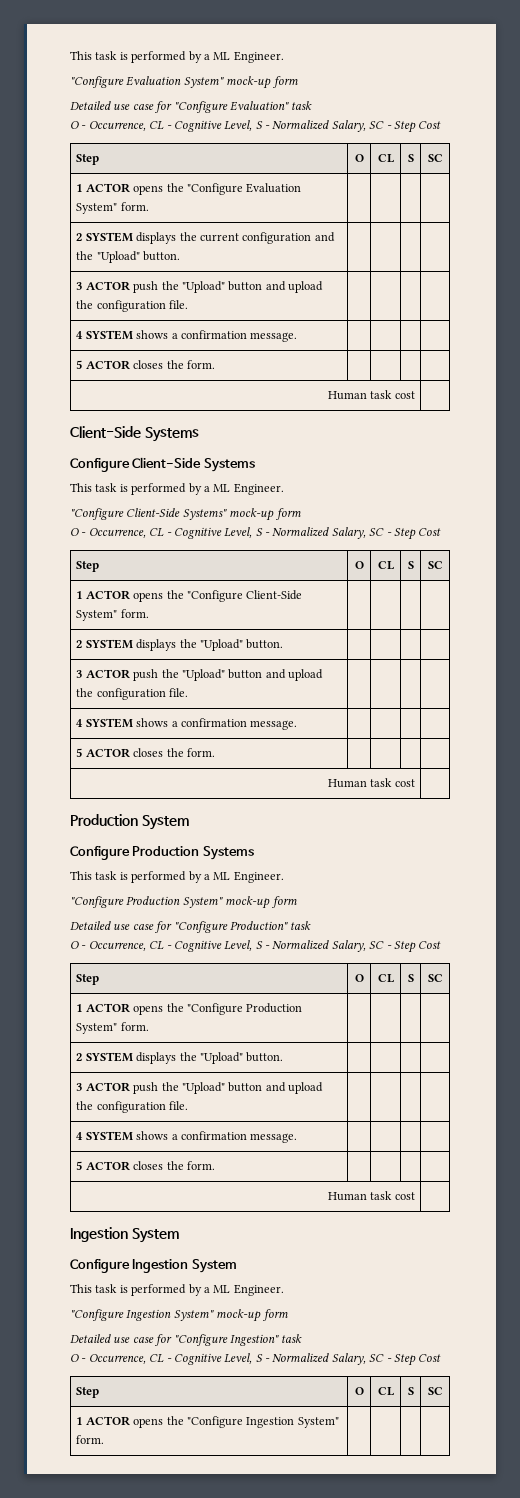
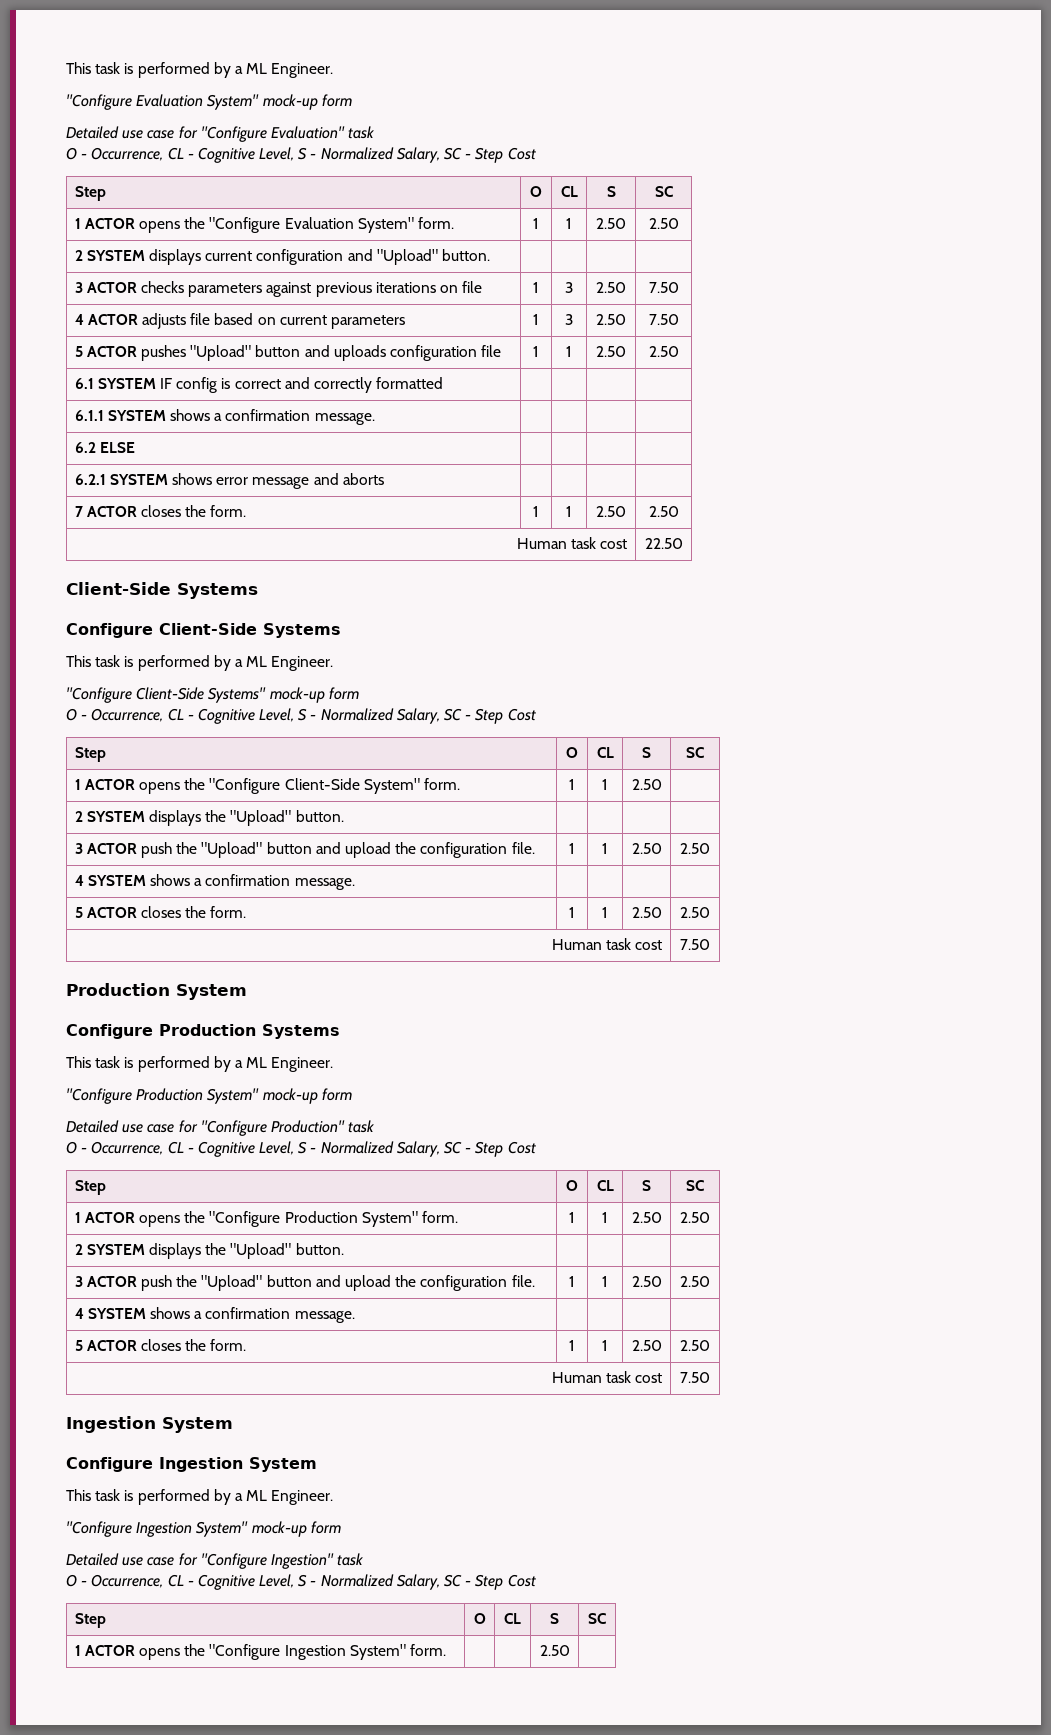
[76,232,197,244] | | | // 2 SYSTEM displays the -> [533,218,539,229] [566,218,572,229] [596,218,626,229] [648,218,679,229] [74,249,202,265] 1 | 1 | 2.50 | 2.50 // 2 SYSTEM displays
[76,251,181,263] [76,281,324,293] [76,300,189,312] [76,330,298,342] [76,360,215,370] [327,390,415,400] the "Upload" button. | | | | // 3 ACTOR push the "Upload" button and upload the configuration file. | | | | // 4 SYSTEM shows a confirmation message. | | | | // 5 ACTOR closes the form. | | | | // Human task cost | -> [376,249,491,265] [74,281,483,297] [533,282,539,293] [565,282,573,293] [596,282,626,293] [648,282,679,293] [74,313,406,329] [533,314,539,325] [565,314,573,325] [596,314,626,325] [648,314,679,325] [74,345,502,361] [533,346,539,357] [566,346,572,357] [596,346,626,357] [648,346,679,357] [74,377,444,393] [74,409,375,425] [74,442,135,453] [74,473,384,489] [74,505,247,517] [533,506,539,517] [566,506,572,517] [596,506,626,517] [648,506,679,517] [516,537,628,549] [644,538,683,549] "Upload" button. | | | | // 3 ACTOR checks parameters against previous iterations on file | 1 | 3 | 2.50 | 7.50 // 4 ACTOR adjusts file based on current parameters | 1 | 3 | 2.50 | 7.50 // 5 ACTOR pushes "Upload" button and uploads configuration file | 1 | 1 | 2.50 | 2.50 // 6.1 SYSTEM IF config is correct and correctly formatted | | | | // 6.1.1 SYSTEM shows a confirmation message. | | | | // 6.2 ELSE | | | | // 6.2.1 SYSTEM shows error message and aborts | | | | // 7 ACTOR closes the form. | 1 | 1 | 2.50 | 2.50 // Human task cost | 22.50
(149, 613) | | -> [569,779,575,790] [602,779,608,790] [631,779,662,790] 1 | 1 | 2.50
(189, 692) | | | -> [569,843,575,854] [602,843,608,854] [631,843,662,854] [680,843,710,854] 1 | 1 | 2.50 | 2.50
[327,778,415,788] | | | // Human task cost | -> [569,907,575,918] [602,907,608,918] [631,907,662,918] [680,907,710,918] [551,938,663,950] [680,939,710,950] 1 | 1 | 2.50 | 2.50 // Human task cost | 7.50
(149, 1026) | | | -> [569,1212,575,1223] [602,1212,608,1223] [631,1212,662,1223] [680,1212,710,1223] 1 | 1 | 2.50 | 2.50
(189, 1105) | | | -> [569,1276,575,1287] [602,1276,608,1287] [631,1276,662,1287] [680,1276,710,1287] 1 | 1 | 2.50 | 2.50
[327,1191,415,1201] | | | // Human task cost | -> [569,1340,575,1351] [602,1340,608,1351] [631,1340,662,1351] [680,1340,710,1351] [551,1371,663,1383] [680,1372,710,1383] 1 | 1 | 2.50 | 2.50 // Human task cost | 7.50
(105, 1439) none -> [539,1645,570,1656] 2.50

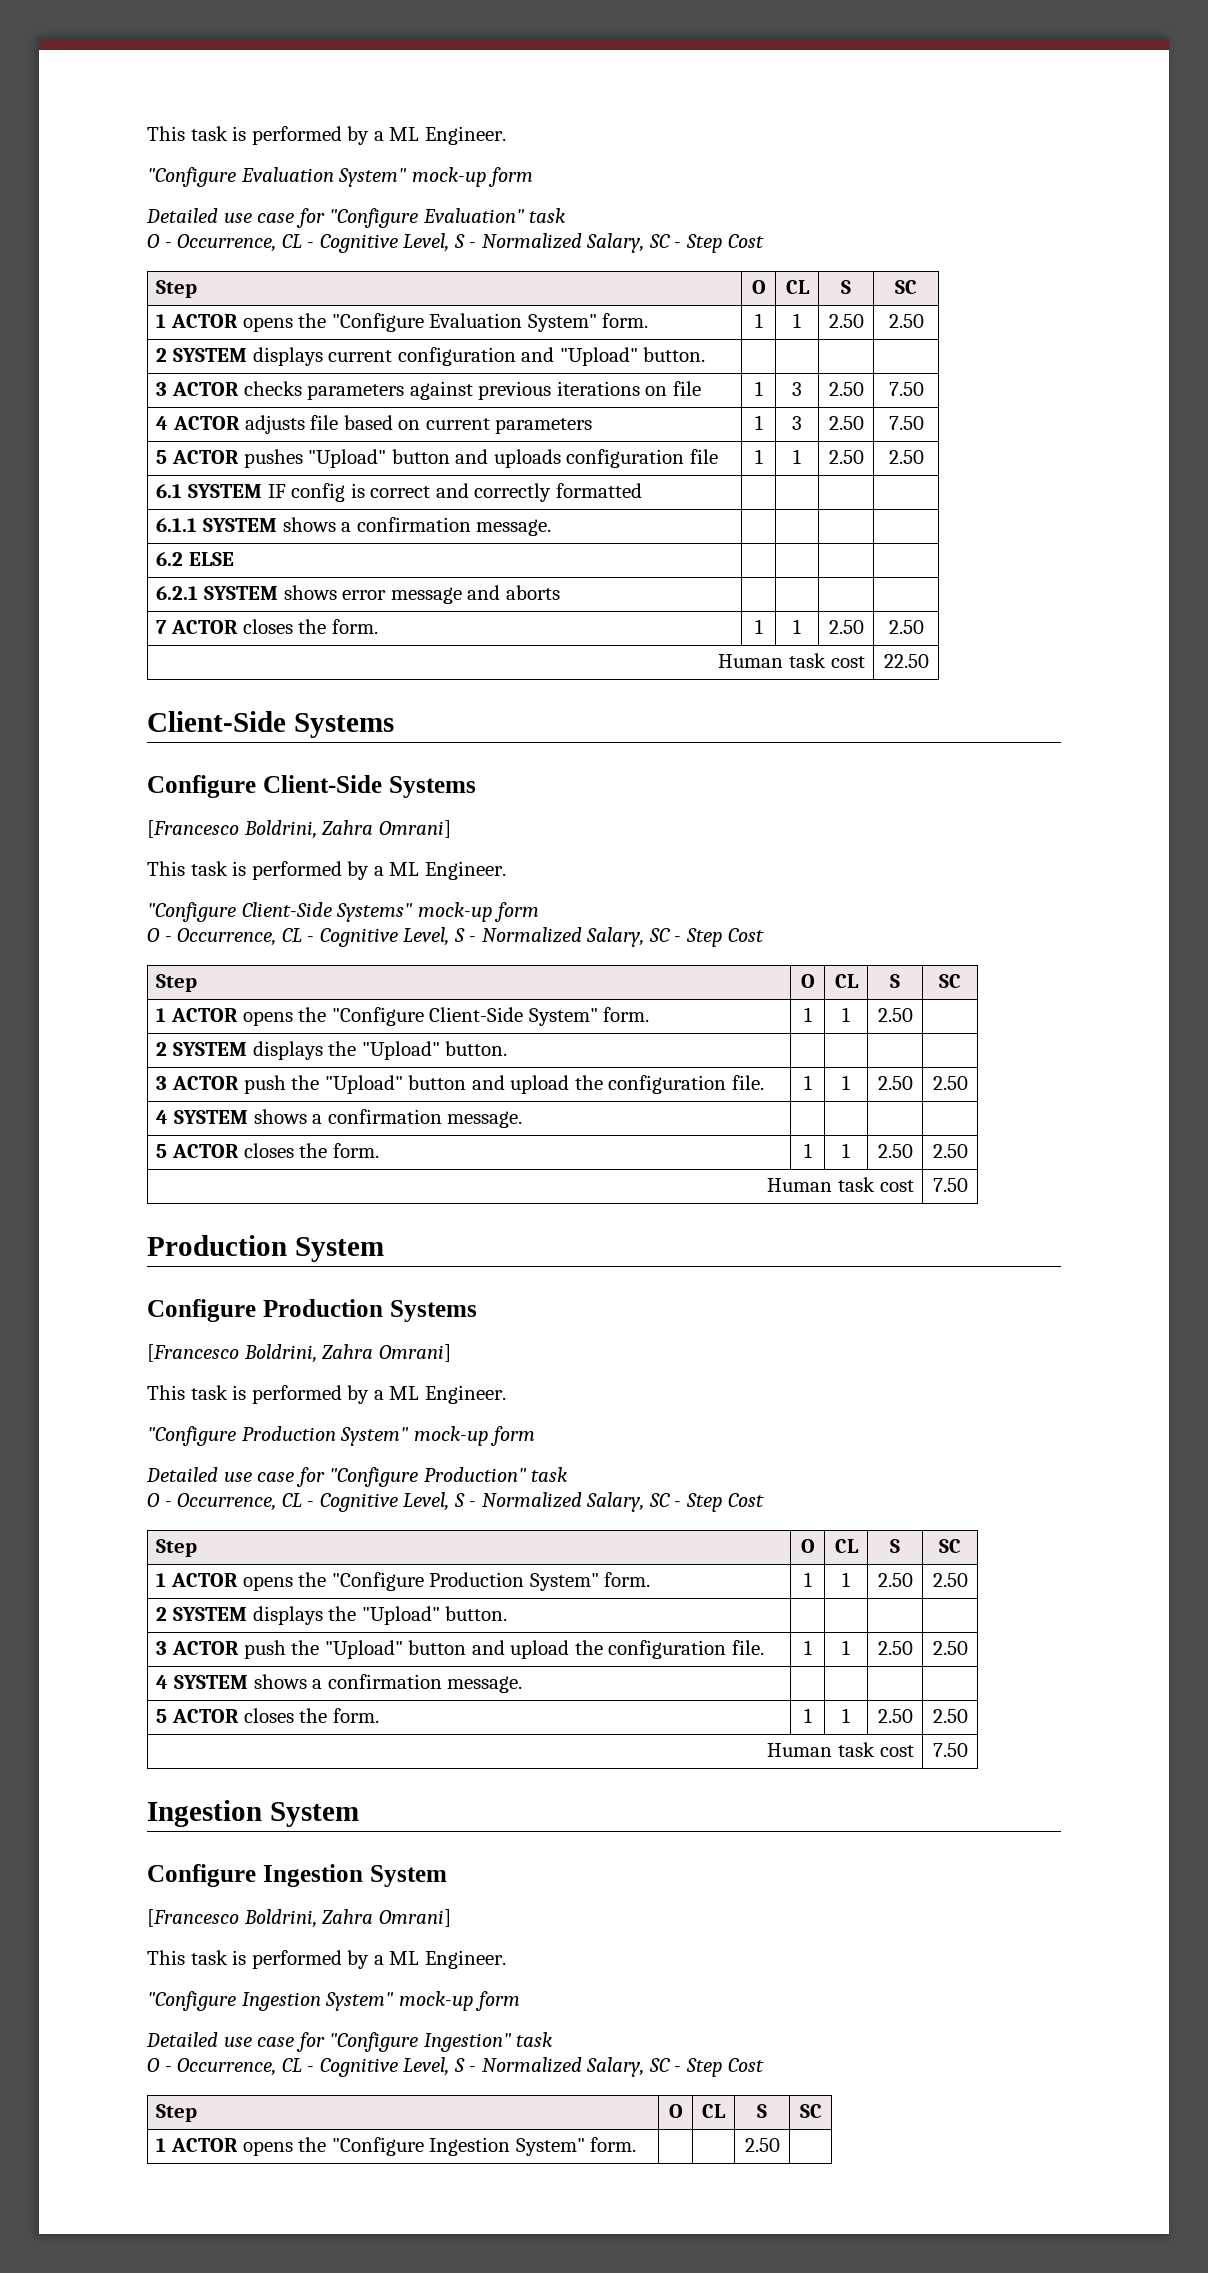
(341, 630) none -> [147,820,451,839] // [Francesco Boldrini, Zahra Omrani]
(340, 1031) none -> [147,1344,451,1363] // [Francesco Boldrini, Zahra Omrani]
(317, 1464) none -> [147,1909,451,1928] // [Francesco Boldrini, Zahra Omrani]

